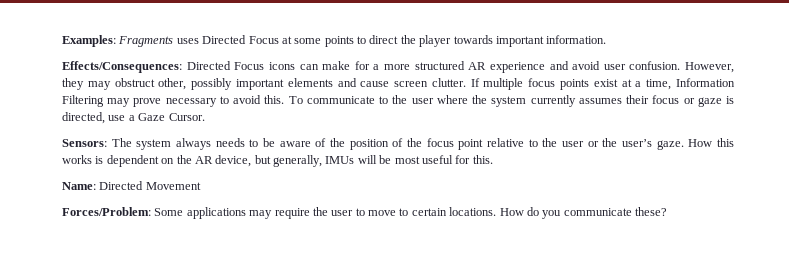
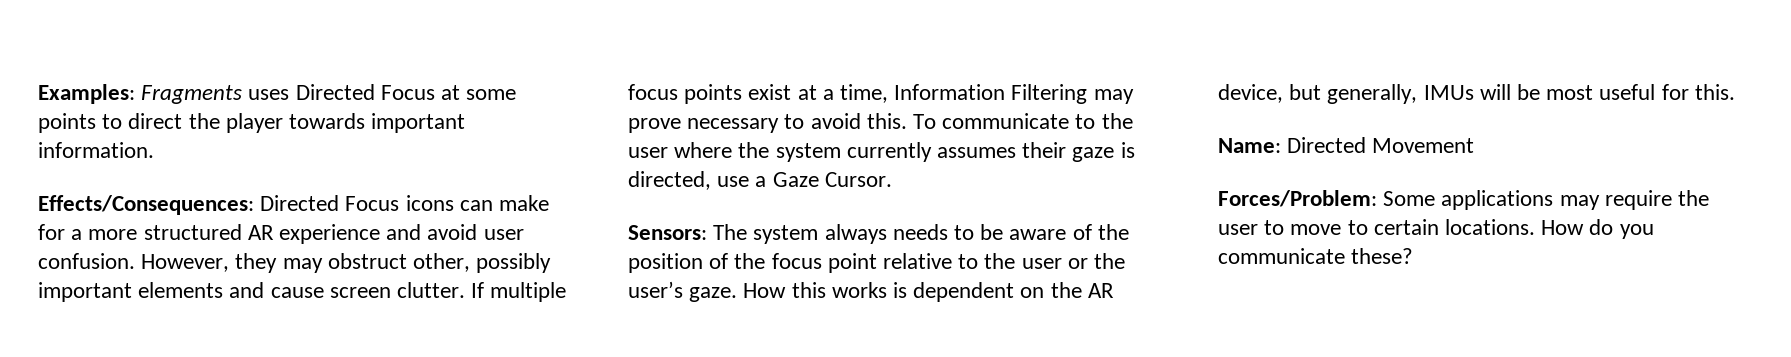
[652,95,695,104] focus or -> (1067, 150) none

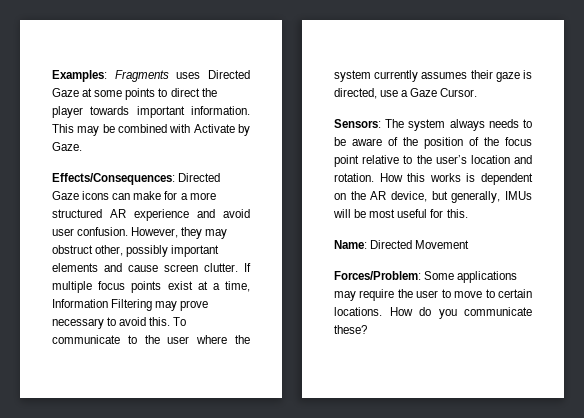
[380,85,435,100] Focus -> [52,88,79,97] Gaze
(154, 150) none -> [52,124,250,136] [52,142,82,151] This may be combined with Activate by Gaze.
[345,196,400,211] Focus -> [52,191,79,200] Gaze
[1021,253,1126,269] [628,281,738,302] user or the user’s gaze. -> [435,155,532,164] [334,173,374,182] user’s location and rotation.

